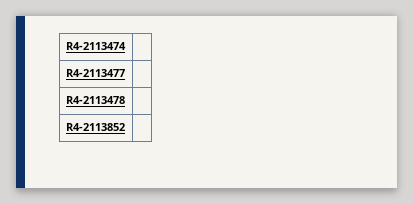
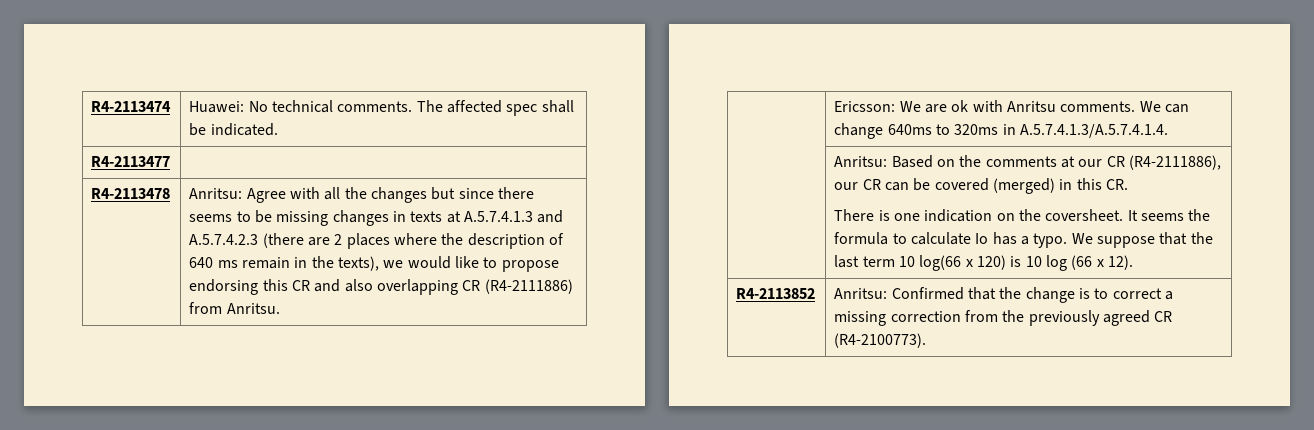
[65,69,125,77] [65,96,125,104] [65,123,125,131] // R4-2113477 | // R4-2113478 | // R4-2113852 | -> [189,100,574,116] [189,123,278,136] [91,156,171,167] [91,188,171,199] [189,187,535,203] [189,210,564,226] [189,233,565,249] [189,256,559,272] [189,279,573,295] [189,302,280,314] [834,100,1190,113] [834,123,1169,139] [834,155,1222,170] [834,178,1129,194] [834,209,1211,222] [834,232,1213,248] [834,255,1133,271] [736,288,816,299] [834,287,1174,303] [834,310,1173,326] [834,333,927,348] Huawei: No technical comments. The affected spec shall be indicated. // R4-2113477 | // R4-2113478 | Anritsu: Agree with all the changes but since there seems to be missing changes in texts at A.5.7.4.1.3 and A.5.7.4.2.3 (there are 2 places where the description of 640 ms remain in the texts), we would like to propose endorsing this CR and also overlapping CR (R4-2111886) from Anritsu. // | Ericsson: We are ok with Anritsu comments. We can change 640ms to 320ms in A.5.7.4.1.3/A.5.7.4.1.4. // | Anritsu: Based on the comments at our CR (R4-2111886), our CR can be covered (merged) in this CR. // There is one indication on the coversheet. It seems the formula to calculate Io has a typo. We suppose that the last term 10 log(66 x 120) is 10 log (66 x 12). // R4-2113852 | Anritsu: Confirmed that the change is to correct a missing correction from the previously agreed CR (R4-2100773).

